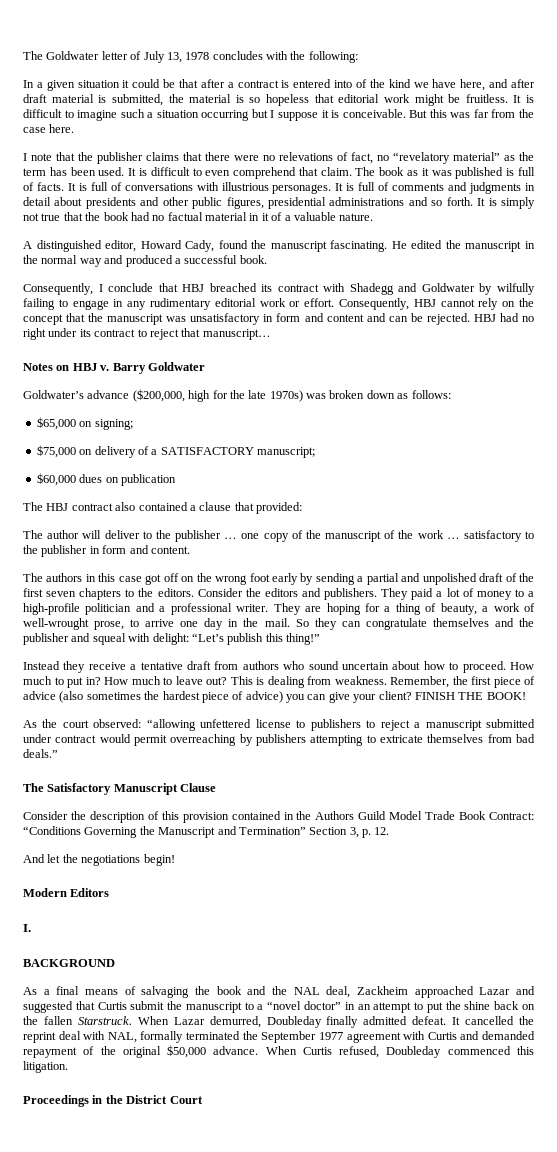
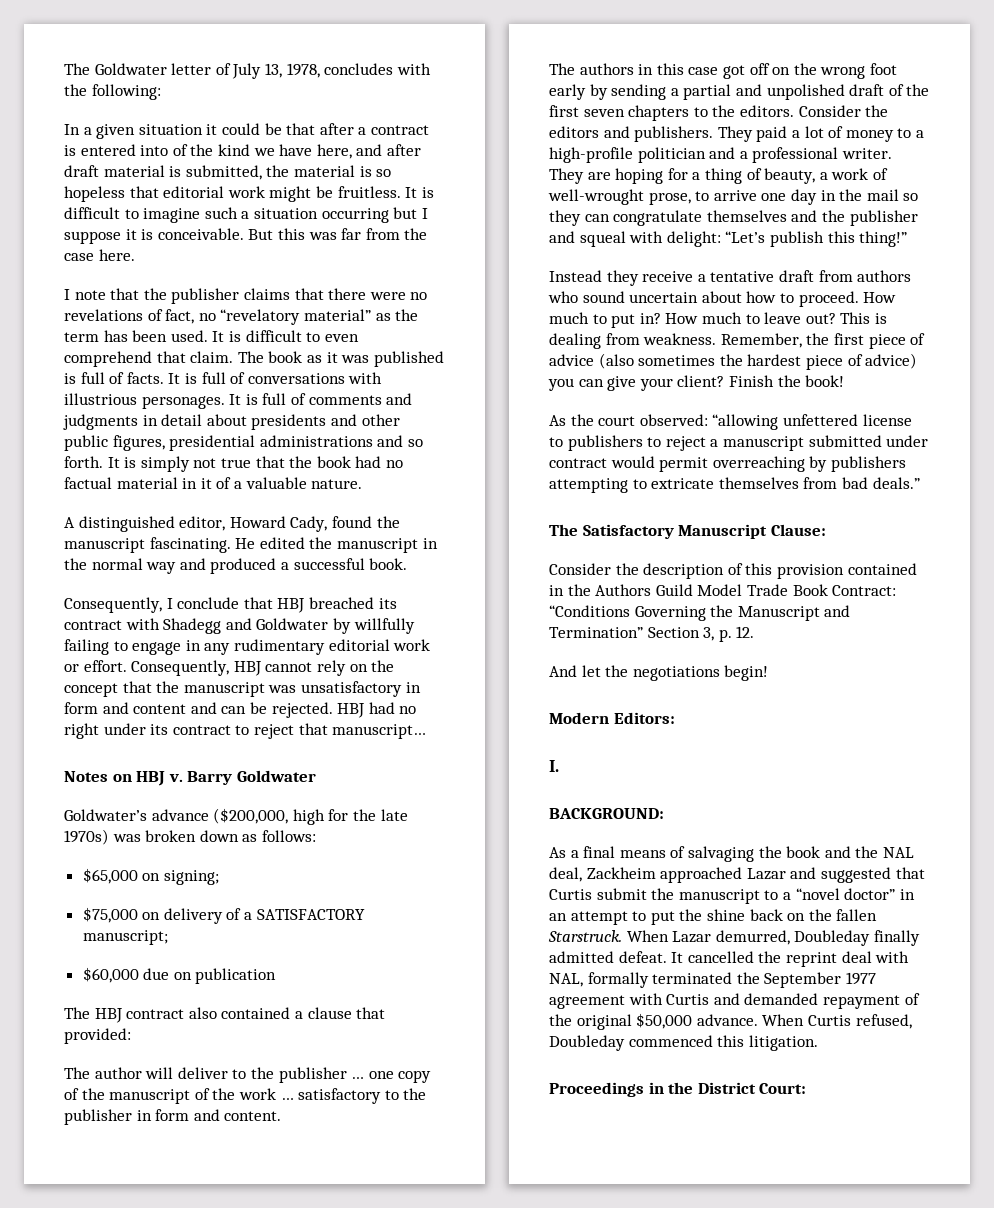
[185,52,210,60] 1978 -> [286,63,320,78] 1978,
[279,152,333,161] relevations -> [64,309,143,321] revelations
[497,283,536,295] wilfully -> [353,618,415,634] willfully
[79,474,103,483] dues -> [143,968,170,980] due
[264,618,309,627] mail. So -> [866,189,919,201] mail so
[414,692,526,700] FINISH THE BOOK! -> [728,375,845,387] Finish the book!
[180,783,217,792] Clause -> [770,524,826,536] Clause:
[70,888,110,897] Editors -> [613,712,675,724] Editors:
[23,959,115,967] BACKGROUND -> [549,808,664,819] BACKGROUND:
[169,1096,203,1104] Court -> [759,1083,807,1094] Court:

